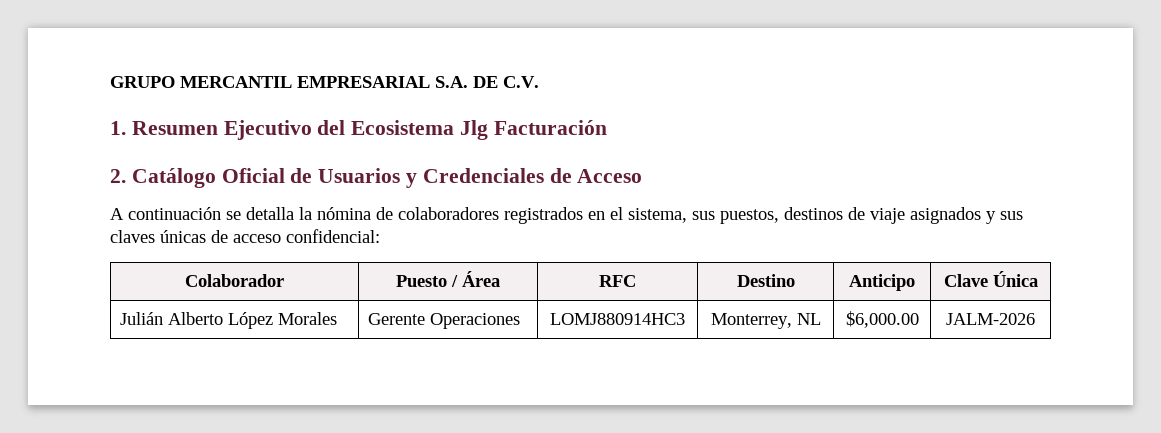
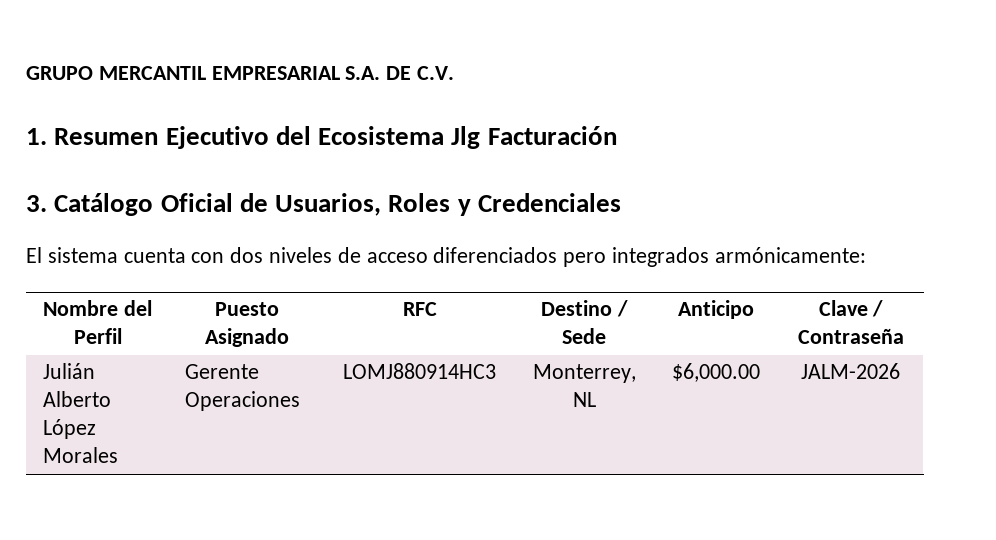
[110,169,126,183] 2. -> [26,195,47,212] 3.
[318,168,401,183] Usuarios -> [275,193,451,216] Usuarios, Roles
[549,168,643,183] [110,207,1023,224] [110,229,380,243] [185,274,284,287] de Acceso // A continuación se detalla la nómina de colaboradores registrados en el sistema, sus puestos, destinos de viaje asignados y sus claves únicas de acceso confidencial: // Colaborador -> [26,247,866,267] [43,300,152,316] [73,328,122,344] // El sistema cuenta con dos niveles de acceso diferenciados pero integrados armónicamente: // Nombre del Perfil
[451,271,500,287] / Área -> [205,328,289,347] Asignado
(795, 280) none -> [616,300,628,317] [562,328,606,344] / Sede
[992,271,1038,287] Única -> [872,300,884,317] [797,328,904,344] / Contraseña

